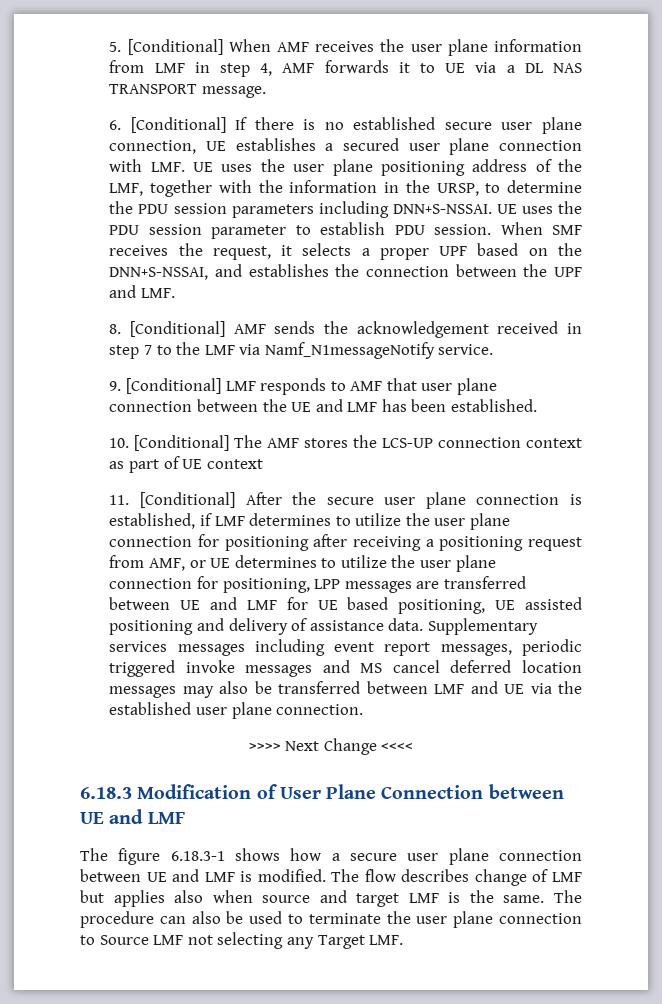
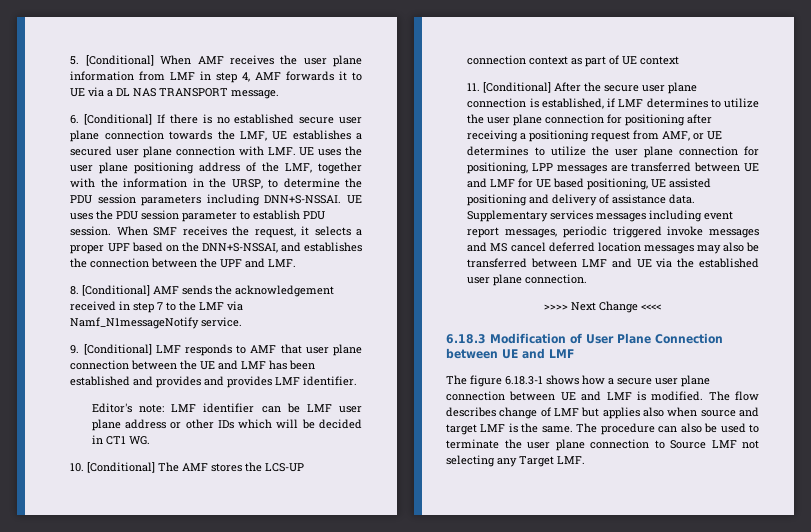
[109,140,197,154] connection, -> [104,130,267,141] connection towards the LMF,
[451,399,538,412] established. -> [70,376,358,388] [91,403,362,413] [91,419,362,431] [91,435,150,445] established and provides and provides LMF identifier. // Editor's note: LMF identifier can be LMF user plane address or other IDs which will be decided in CT1 WG.

